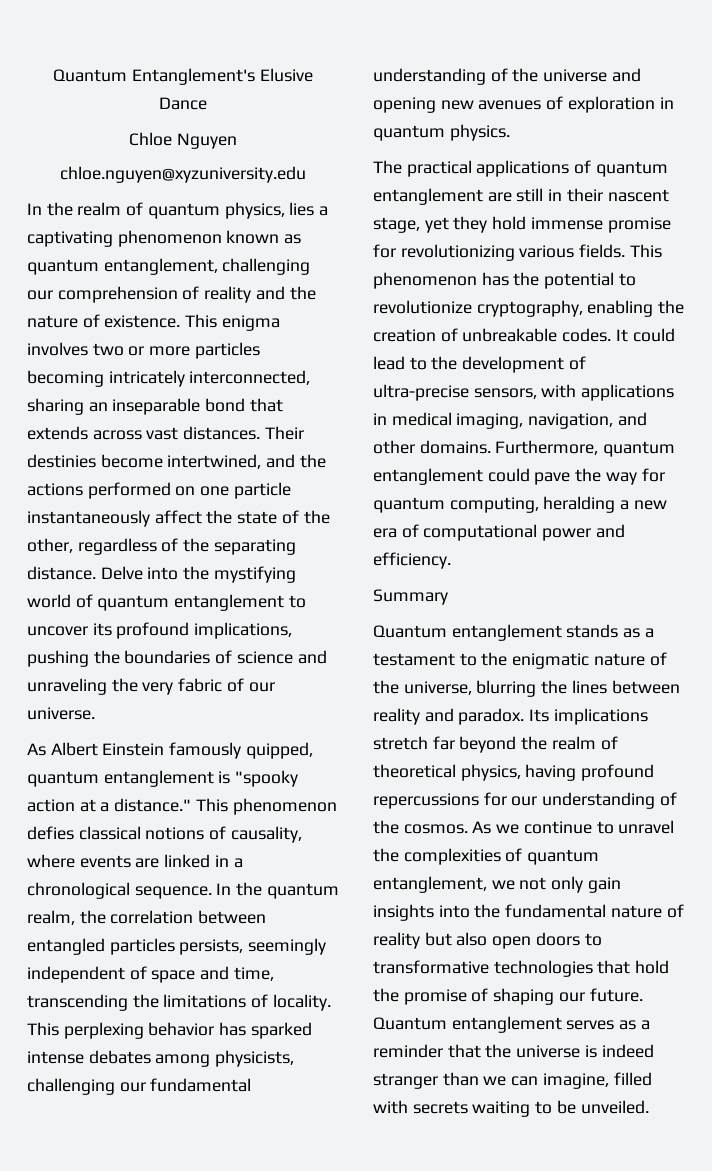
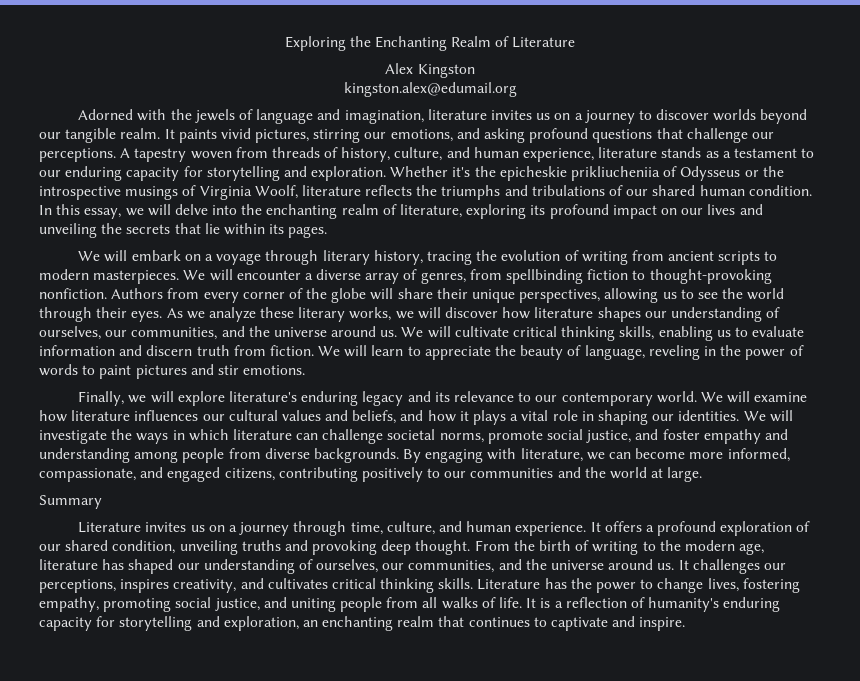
[53,68,313,85] [159,97,207,110] [129,132,237,149] [60,166,306,183] [27,202,329,219] [27,230,302,247] [27,258,311,275] [27,286,316,303] [27,314,280,331] [27,342,260,359] [27,370,311,387] [27,398,283,415] [27,426,304,440] [27,454,326,469] [27,482,291,499] [27,510,330,527] [27,538,296,555] [27,566,296,583] [27,594,306,611] [27,622,293,639] [27,650,327,667] [27,678,275,695] [27,707,95,720] [27,742,313,759] [27,770,299,787] [27,798,337,815] [27,826,302,843] [27,854,243,868] [27,882,339,899] [27,910,267,925] [27,938,327,955] [27,966,274,983] [27,994,331,1011] [27,1022,312,1039] [27,1050,295,1067] [27,1078,252,1095] [373,68,641,85] [373,96,674,113] [373,124,510,141] [373,160,668,177] [373,188,669,205] [373,216,671,233] [373,244,662,261] [373,272,636,289] [373,300,685,317] [373,328,675,342] [373,356,586,373] [373,384,675,401] [373,412,647,429] [373,440,676,457] [373,468,665,485] [373,496,667,513] [373,524,625,541] [373,552,451,569] [373,589,448,605] [373,624,562,641] Quantum Entanglement's Elusive Dance // Chloe Nguyen // chloe.nguyen@xyzuniversity.edu // In the realm of quantum physics, lies a captivating phenomenon known as quantum entanglement, challenging our comprehension of reality and the nature of existence. This enigma involves two or more particles becoming intricately interconnected, sharing an inseparable bond that extends across vast distances. Their destinies become intertwined, and the actions performed on one particle instantaneously affect the state of the other, regardless of the separating distance. Delve into the mystifying world of quantum entanglement to uncover its profound implications, pushing the boundaries of science and unraveling the very fabric of our universe. // As Albert Einstein famously quipped, quantum entanglement is "spooky action at a distance." This phenomenon defies classical notions of causality, where events are linked in a chronological sequence. In the quantum realm, the correlation between entangled particles persists, seemingly independent of space and time, transcending the limitations of locality. This perplexing behavior has sparked intense debates among physicists, challenging our fundamental understanding of the universe and opening new avenues of exploration in quantum physics. // The practical applications of quantum entanglement are still in their nascent stage, yet they hold immense promise for revolutionizing various fields. This phenomenon has the potential to revolutionize cryptography, enabling the creation of unbreakable codes. It could lead to the development of ultra-precise sensors, with applications in medical imaging, navigation, and other domains. Furthermore, quantum entanglement could pave the way for quantum computing, heralding a new era of computational power and efficiency. // Summary // Quantum entanglement -> [284,36,576,51] [385,63,475,78] [343,82,517,97] [78,109,808,124] [39,128,774,143] [39,147,658,162] Exploring the Enchanting Realm of Literature // Alex Kingston // kingston.alex@edumail.org // Adorned with the jewels of language and imagination, literature invites us on a journey to discover worlds beyond our tangible realm. It paints vivid pictures, stirring our emotions, and asking profound questions that challenge our perceptions. A tapestry woven from threads of history, culture, and human experience, literature
[481,652,667,669] [373,680,680,697] [373,708,648,725] [373,736,618,753] [373,764,655,781] [373,792,677,809] [373,820,675,834] [373,848,600,865] [373,876,621,893] [373,904,684,921] [373,932,602,949] [373,960,670,977] [373,988,643,1005] [373,1016,650,1033] [373,1044,654,1058] [373,1072,652,1089] [373,1100,649,1117] the enigmatic nature of the universe, blurring the lines between reality and paradox. Its implications stretch far beyond the realm of theoretical physics, having profound repercussions for our understanding of the cosmos. As we continue to unravel the complexities of quantum entanglement, we not only gain insights into the fundamental nature of reality but also open doors to transformative technologies that hold the promise of shaping our future. Quantum entanglement serves as a reminder that the universe is indeed stranger than we can imagine, filled with secrets waiting to be unveiled. -> [39,166,784,181] [39,185,812,200] [39,204,763,219] [39,223,328,238] [78,250,778,265] [39,269,772,284] [39,288,785,303] [39,307,781,322] [39,326,805,341] [39,345,804,360] [39,364,306,379] [78,391,808,406] [39,410,793,425] [39,429,788,444] [39,448,790,463] [39,467,703,482] [39,495,102,509] [78,521,811,536] [39,540,765,555] [39,559,786,574] [39,578,800,593] [39,597,781,612] [39,616,686,631] our enduring capacity for storytelling and exploration. Whether it's the epicheskie prikliucheniia of Odysseus or the introspective musings of Virginia Woolf, literature reflects the triumphs and tribulations of our shared human condition. In this essay, we will delve into the enchanting realm of literature, exploring its profound impact on our lives and unveiling the secrets that lie within its pages. // We will embark on a voyage through literary history, tracing the evolution of writing from ancient scripts to modern masterpieces. We will encounter a diverse array of genres, from spellbinding fiction to thought-provoking nonfiction. Authors from every corner of the globe will share their unique perspectives, allowing us to see the world through their eyes. As we analyze these literary works, we will discover how literature shapes our understanding of ourselves, our communities, and the universe around us. We will cultivate critical thinking skills, enabling us to evaluate information and discern truth from fiction. We will learn to appreciate the beauty of language, reveling in the power of words to paint pictures and stir emotions. // Finally, we will explore literature's enduring legacy and its relevance to our contemporary world. We will examine how literature influences our cultural values and beliefs, and how it plays a vital role in shaping our identities. We will investigate the ways in which literature can challenge societal norms, promote social justice, and foster empathy and understanding among people from diverse backgrounds. By engaging with literature, we can become more informed, compassionate, and engaged citizens, contributing positively to our communities and the world at large. // Summary // Literature invites us on a journey through time, culture, and human experience. It offers a profound exploration of our shared condition, unveiling truths and provoking deep thought. From the birth of writing to the modern age, literature has shaped our understanding of ourselves, our communities, and the universe around us. It challenges our perceptions, inspires creativity, and cultivates critical thinking skills. Literature has the power to change lives, fostering empathy, promoting social justice, and uniting people from all walks of life. It is a reflection of humanity's enduring capacity for storytelling and exploration, an enchanting realm that continues to captivate and inspire.

